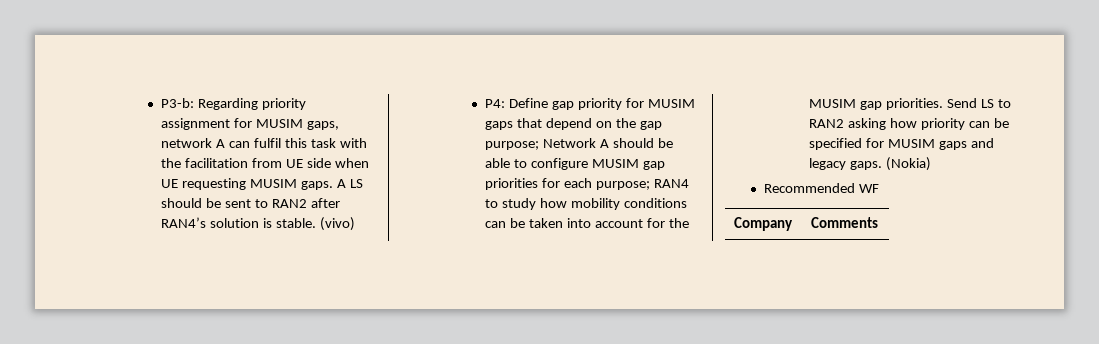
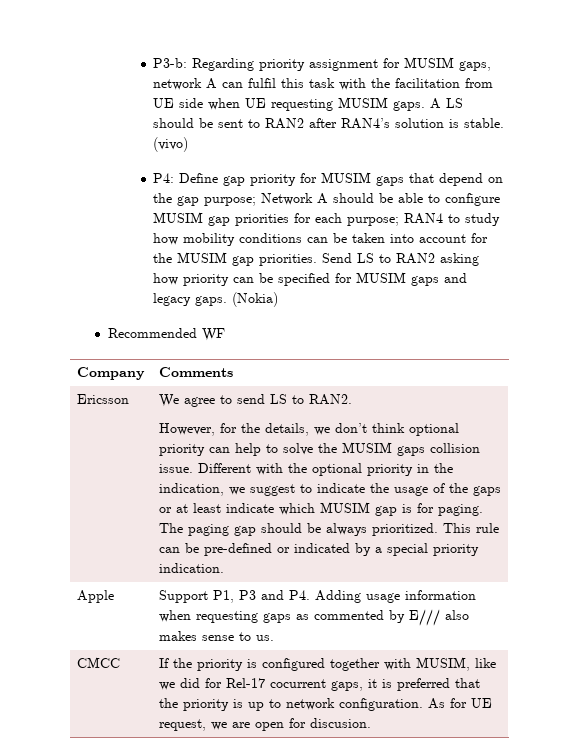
(879, 222) none -> [77,394,130,404] [159,394,353,407] [159,423,460,436] [159,442,481,456] [159,463,454,476] [159,483,502,496] [159,502,484,516] [159,523,500,536] [159,543,480,556] [159,563,225,573] [77,590,115,603] [159,590,477,603] [159,609,470,626] [159,631,275,641] [77,657,121,668] [159,657,497,671] [159,678,481,691] [159,698,493,711] [159,718,372,731] // Ericsson | We agree to send LS to RAN2. // However, for the details, we don’t think optional priority can help to solve the MUSIM gaps collision issue. Different with the optional priority in the indication, we suggest to indicate the usage of the gaps or at least indicate which MUSIM gap is for paging. The paging gap should be always prioritized. This rule can be pre-defined or indicated by a special priority indication. // Apple | Support P1, P3 and P4. Adding usage information when requesting gaps as commented by E/// also makes sense to us. // CMCC | If the priority is configured together with MUSIM, like we did for Rel-17 cocurrent gaps, it is preferred that the priority is up to network configuration. As for UE request, we are open for discusion.

